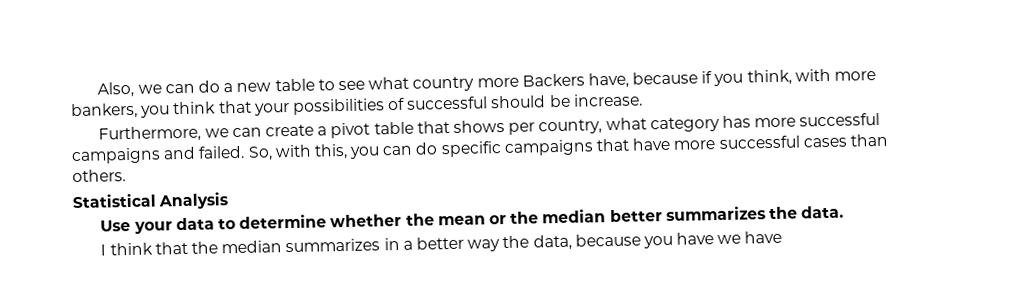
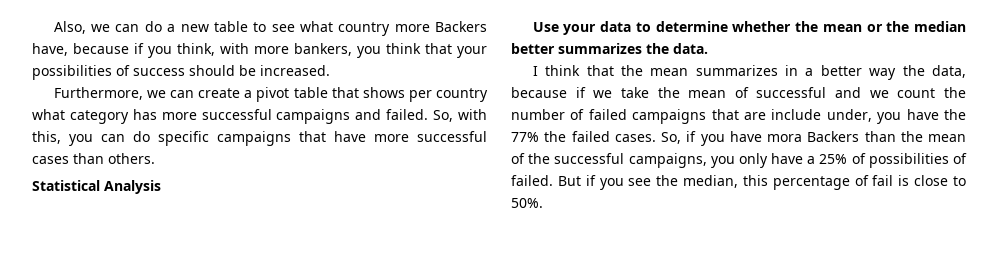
[406,96,489,110] successful -> [133,68,185,76] success
[572,93,643,107] increase. -> [260,65,330,76] increased.
[538,119,603,135] country, -> [435,88,488,102] country
[221,240,283,254] median -> [650,68,689,76] mean
[642,230,783,249] you have we have -> [575,87,966,98] [511,109,966,124] [511,131,966,146] [511,153,967,168] [511,175,967,190] [511,198,543,208] if we take the mean of successful and we count the number of failed campaigns that are include under, you have the 77% the failed cases. So, if you have mora Backers than the mean of the successful campaigns, you only have a 25% of possibilities of failed. But if you see the median, this percentage of fail is close to 50%.

